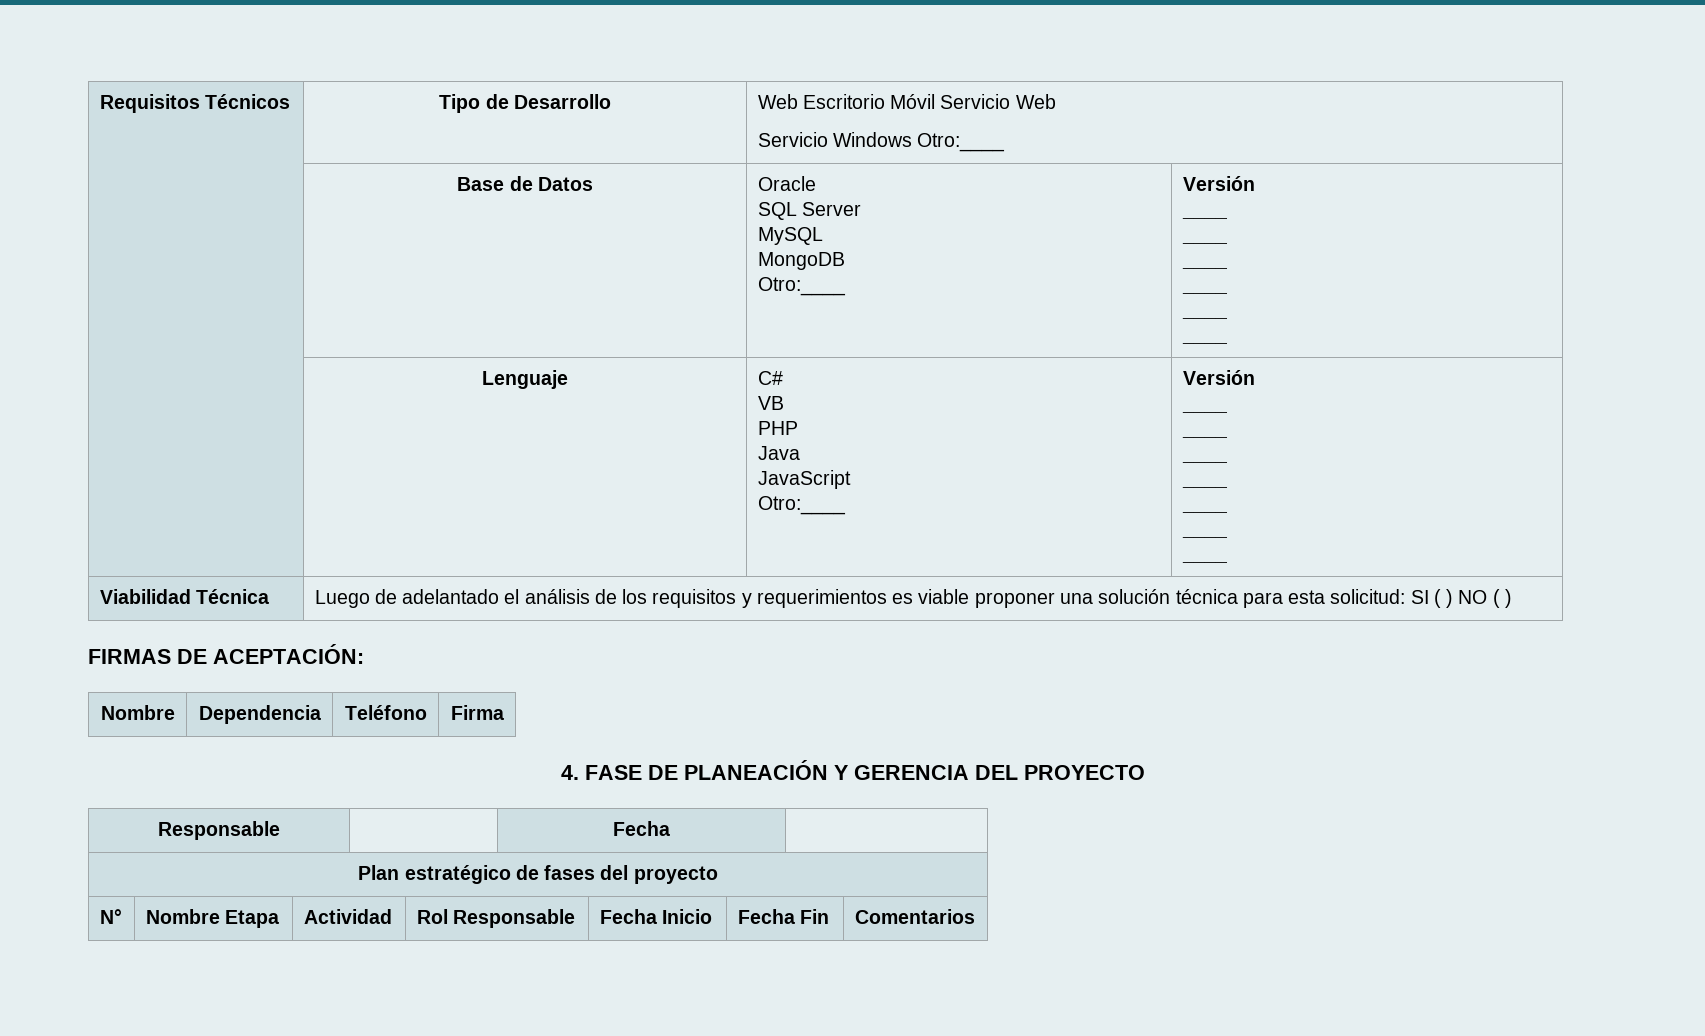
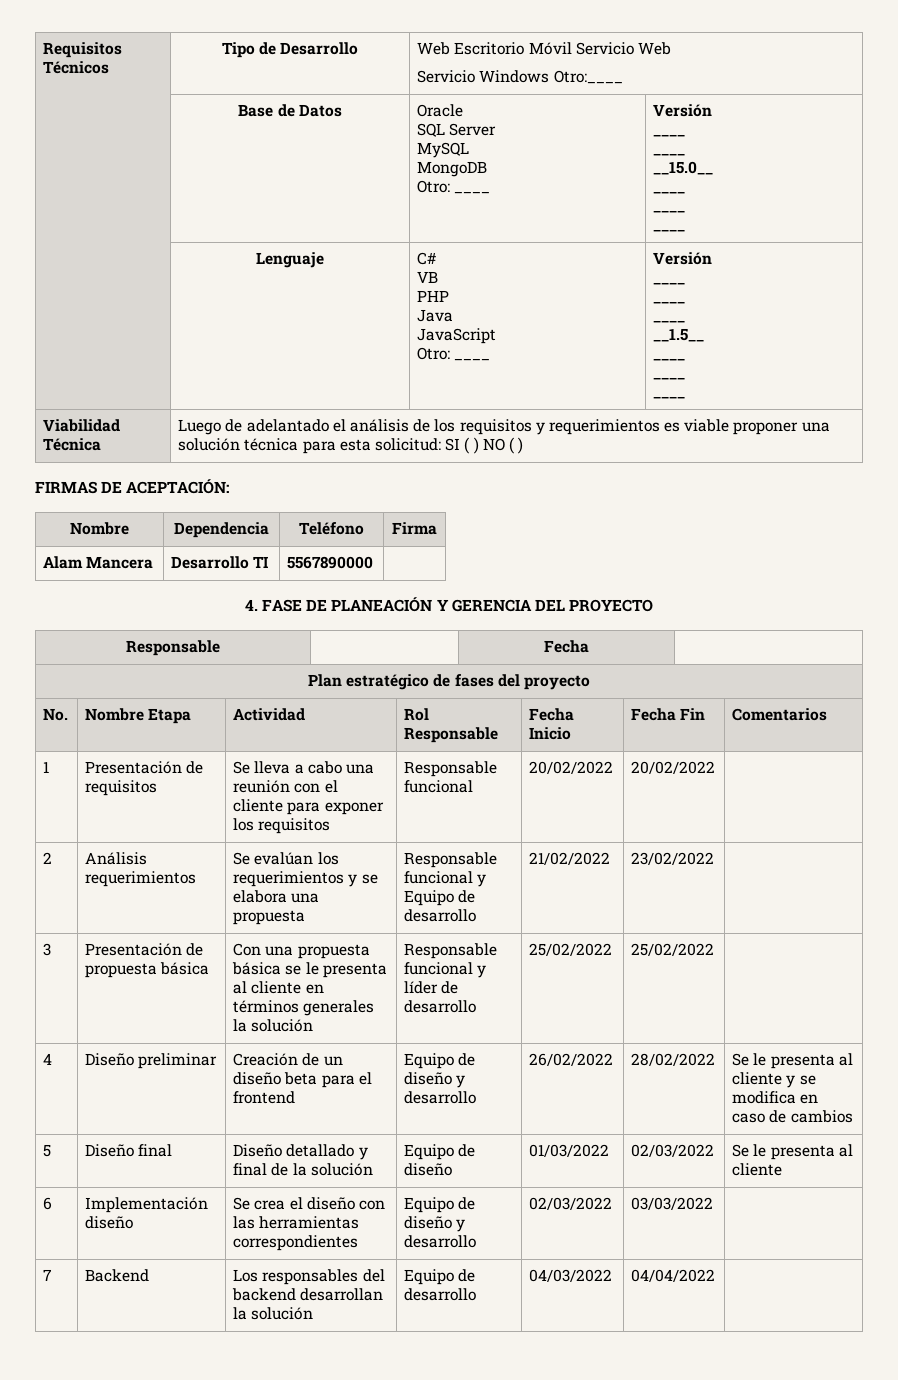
[757,277,846,296] [1182,176,1255,191] [1181,216,1228,219] [1181,241,1228,244] [1181,266,1228,269] Otro:____ | Versión // ____ // ____ // ____ -> [417,180,491,194] [653,104,713,117] [653,135,686,137] [653,154,686,156] [653,161,714,175] Otro: ____ | Versión // ____ // ____ // __15.0__
[757,496,846,515] [1182,370,1255,385] [1181,410,1228,413] [1181,435,1228,438] [1181,460,1228,463] [1181,485,1228,488] Otro:____ | Versión // ____ // ____ // ____ // ____ -> [417,347,491,361] [653,252,713,265] [653,283,686,285] [653,302,686,304] [653,321,686,323] [653,328,705,342] Otro: ____ | Versión // ____ // ____ // ____ // __1.5__
(504, 712) none -> [43,556,154,569] [171,556,269,569] [287,556,374,569] // Alam Mancera | Desarrollo TI | 5567890000 |
[99,909,122,924] N° -> [43,708,69,721] No.
(975, 916) none -> [43,761,50,773] [85,761,204,774] [85,780,158,796] [233,761,374,774] [233,780,338,793] [233,799,384,815] [233,818,331,834] [404,761,498,777] [404,780,474,793] [529,761,614,774] [631,761,716,774] [43,852,53,864] [85,852,148,865] [85,871,197,887] [233,852,339,865] [233,871,378,887] [233,890,320,903] [233,910,306,925] [404,852,498,868] [404,871,487,887] [404,890,476,906] [404,909,477,922] [529,852,611,865] [631,852,715,865] [43,943,52,956] [85,943,204,956] [85,962,210,978] [233,943,370,959] [232,962,387,978] [233,981,324,994] [233,1000,375,1016] [233,1019,314,1032] [404,943,498,959] [404,962,487,978] [404,981,459,994] [404,1000,477,1013] [529,943,613,956] [631,943,715,956] [43,1053,53,1065] [85,1053,218,1069] [233,1053,343,1066] [233,1072,372,1088] [233,1091,296,1104] [404,1053,476,1069] [404,1072,466,1088] [404,1091,477,1104] [529,1053,614,1066] [631,1053,716,1066] [732,1053,853,1069] [732,1072,816,1088] [732,1091,819,1104] [732,1110,853,1123] [43,1144,52,1157] [85,1144,173,1157] [233,1144,368,1160] [233,1163,373,1176] [404,1144,476,1160] [404,1163,453,1176] [529,1144,610,1157] [631,1144,715,1157] [732,1144,853,1160] [732,1163,783,1176] [43,1197,53,1210] [85,1197,209,1213] [85,1216,134,1229] [233,1197,385,1210] [233,1216,360,1229] [233,1235,359,1251] [404,1197,476,1213] [404,1216,466,1232] [404,1235,477,1248] [529,1197,613,1210] [631,1197,714,1210] [43,1269,53,1281] [85,1269,150,1282] [233,1269,385,1285] [232,1288,384,1301] [233,1307,314,1320] [404,1269,476,1285] [404,1288,477,1301] [529,1269,613,1282] [631,1269,716,1282] // 1 | Presentación de requisitos | Se lleva a cabo una reunión con el cliente para exponer los requisitos | Responsable funcional | 20/02/2022 | 20/02/2022 | // 2 | Análisis requerimientos | Se evalúan los requerimientos y se elabora una propuesta | Responsable funcional y Equipo de desarrollo | 21/02/2022 | 23/02/2022 | // 3 | Presentación de propuesta básica | Con una propuesta básica se le presenta al cliente en términos generales la solución | Responsable funcional y líder de desarrollo | 25/02/2022 | 25/02/2022 | // 4 | Diseño preliminar | Creación de un diseño beta para el frontend | Equipo de diseño y desarrollo | 26/02/2022 | 28/02/2022 | Se le presenta al cliente y se modifica en caso de cambios // 5 | Diseño final | Diseño detallado y final de la solución | Equipo de diseño | 01/03/2022 | 02/03/2022 | Se le presenta al cliente // 6 | Implementación diseño | Se crea el diseño con las herramientas correspondientes | Equipo de diseño y desarrollo | 02/03/2022 | 03/03/2022 | // 7 | Backend | Los responsables del backend desarrollan la solución | Equipo de desarrollo | 04/03/2022 | 04/04/2022 |

